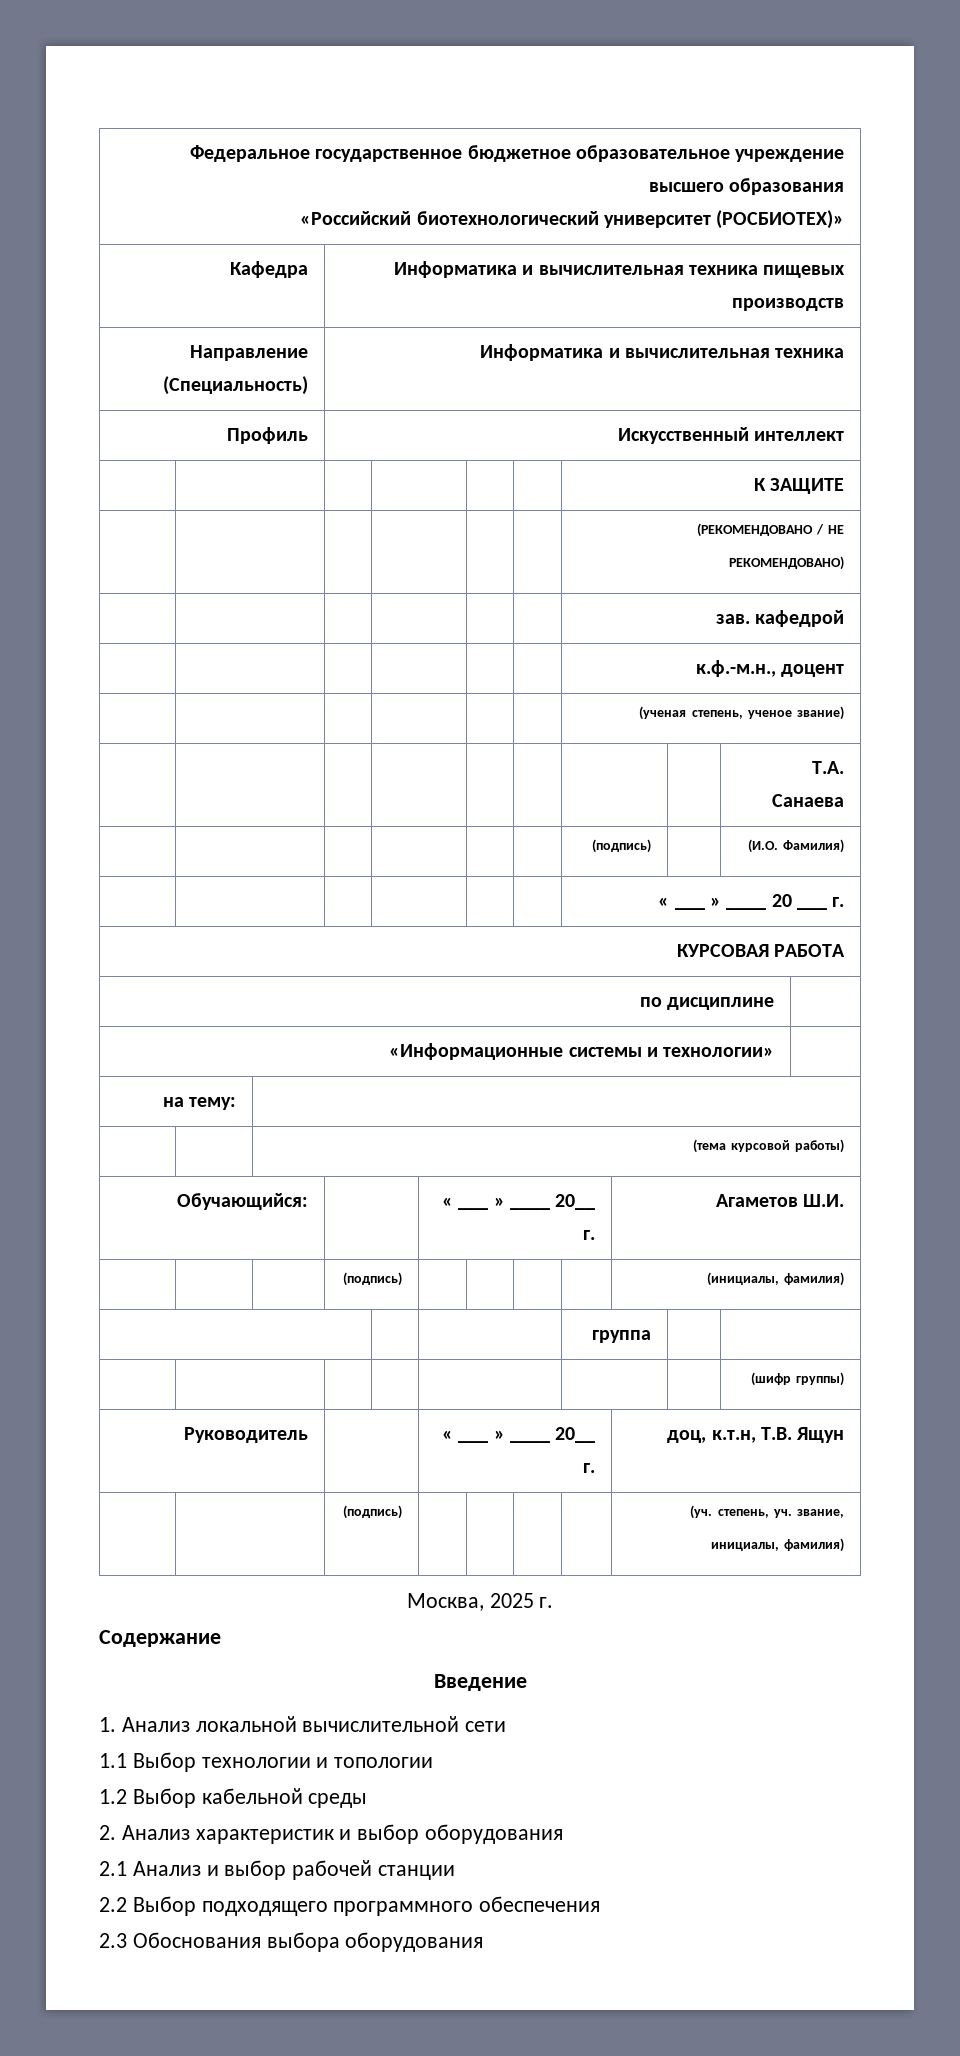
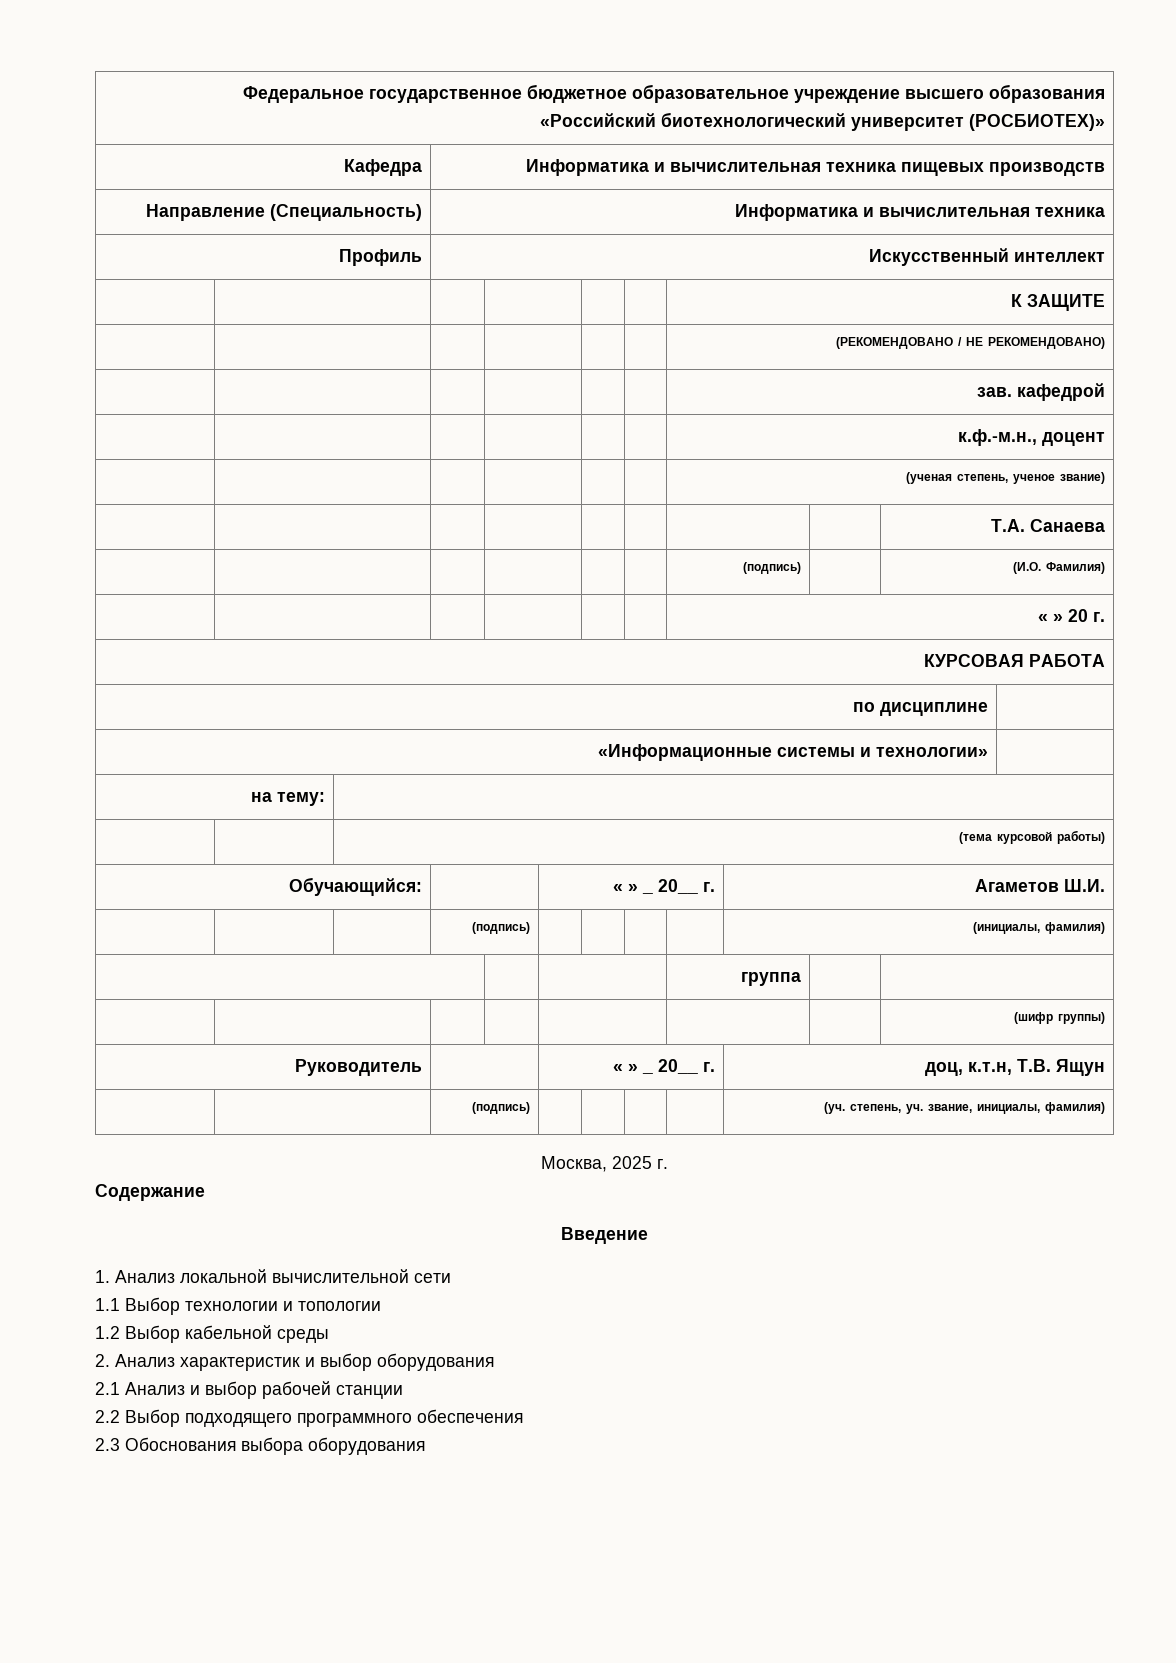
[674,907,705,910] [710,897,722,907] [726,907,767,910] [771,894,792,907] [796,907,827,910] ___ » ____ 20 ___ -> [1053,609,1089,622] » 20
[458,1207,489,1210] [493,1197,505,1207] [509,1207,550,1210] ___ » ____ -> [628,884,639,892] [642,892,654,894] » _
[458,1440,489,1443] [493,1430,505,1440] [509,1440,550,1443] ___ » ____ -> [628,1064,639,1072] [642,1072,654,1074] » _

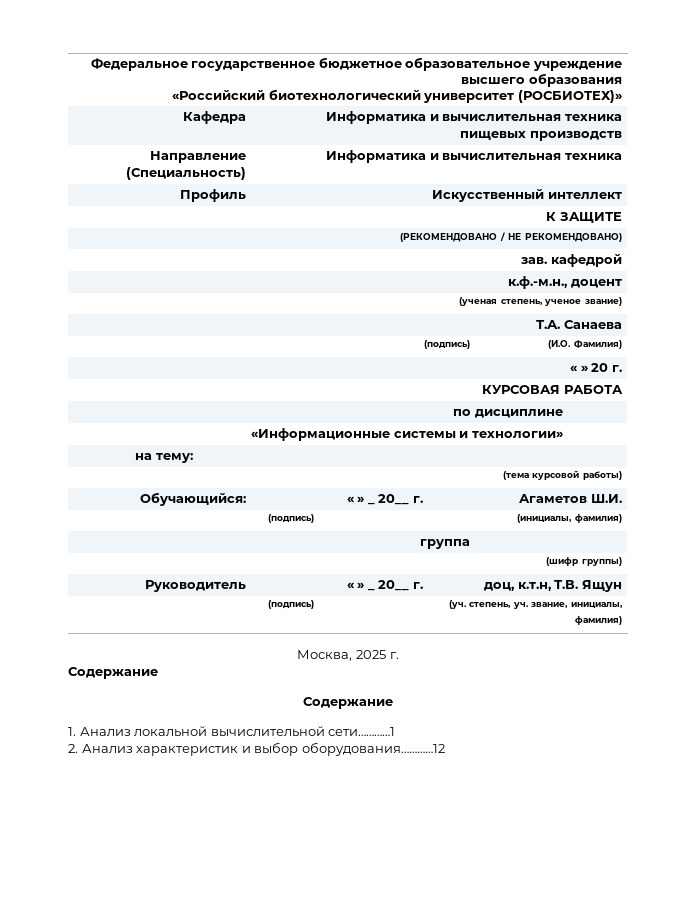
[561,1227,648,1244] Введение -> [303,697,393,709] Содержание
[414,1273,451,1283] [95,1297,381,1315] [95,1325,329,1343] сети // 1.1 Выбор технологии и топологии // 1.2 Выбор кабельной среды -> [328,727,396,736] сети…………1
[377,1353,494,1371] [95,1381,403,1399] [95,1409,523,1427] [95,1437,425,1455] оборудования // 2.1 Анализ и выбор рабочей станции // 2.2 Выбор подходящего программного обеспечения // 2.3 Обоснования выбора оборудования -> [301,742,445,756] оборудования…………12

